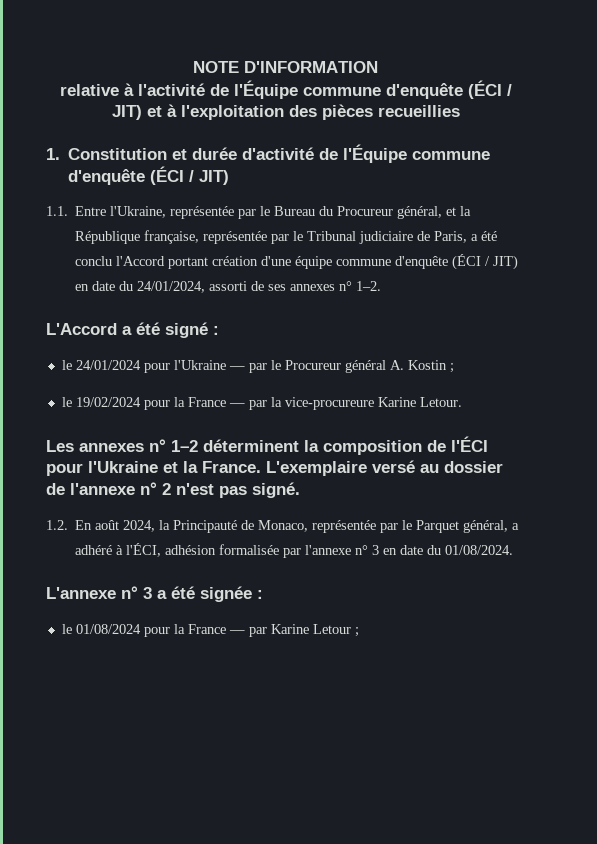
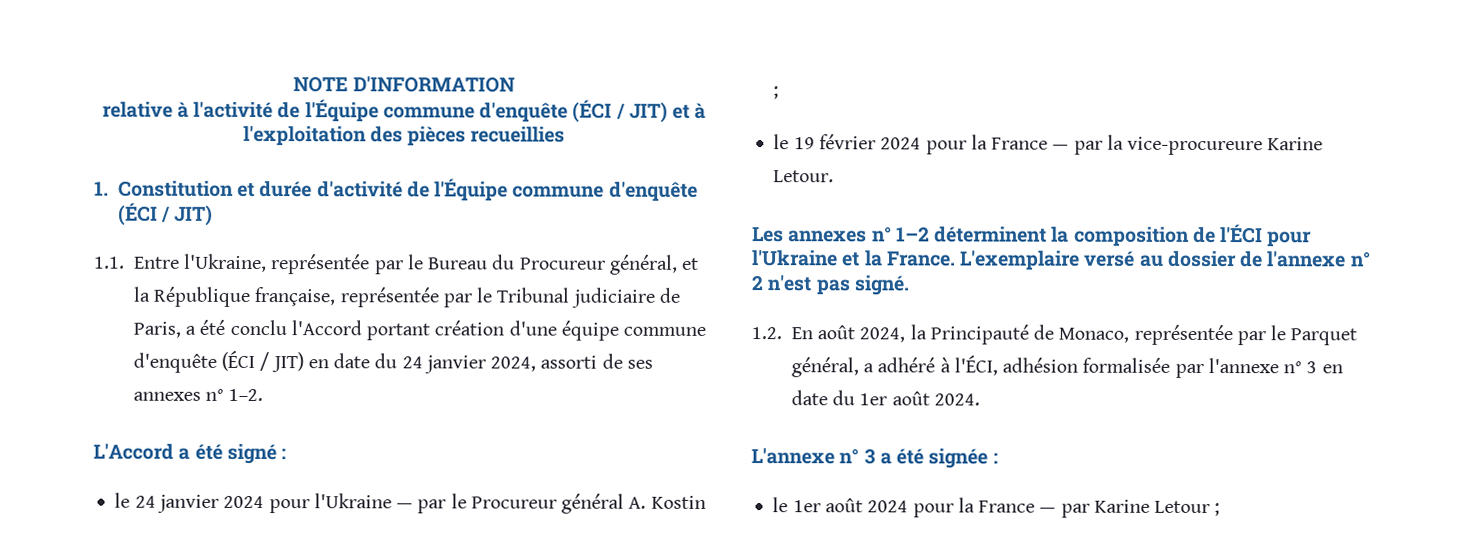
[137,281,206,293] 24/01/2024, -> [401,355,537,374] 24 janvier 2024,
[75,360,141,370] 24/01/2024 -> [134,494,265,513] 24 janvier 2024
[75,397,141,407] 19/02/2024 -> [793,134,922,150] 19 février 2024
[445,545,514,555] 01/08/2024. -> [859,391,980,406] 1er août 2024.
[75,624,141,634] 01/08/2024 -> [792,498,909,513] 1er août 2024

